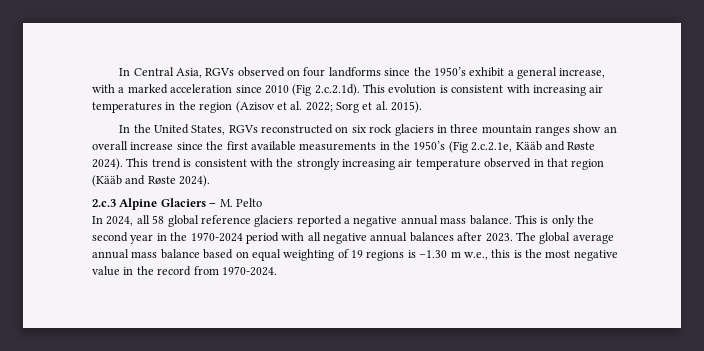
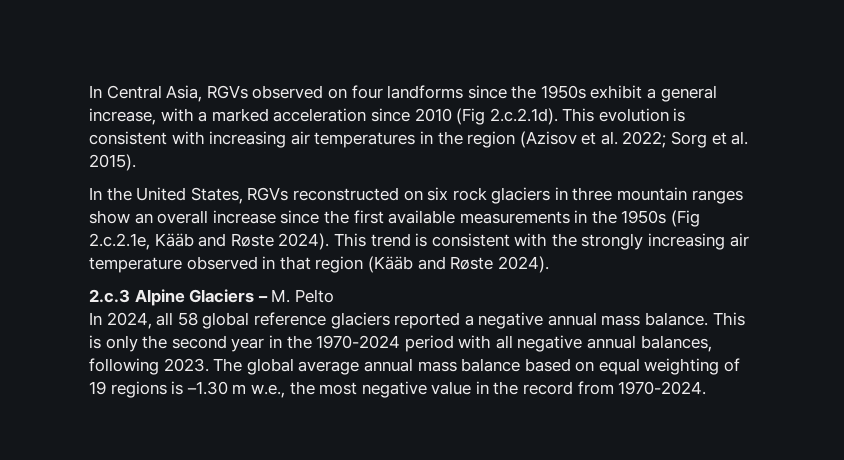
[433,67,466,76] 1950’s -> [540,85,586,99] 1950s
[413,141,446,150] 1950’s -> [621,210,667,224] 1950s
[409,232,483,242] balances after -> [640,335,712,352] [89,358,159,375] balances, following
[491,249,522,258] this is -> (285, 391) none

